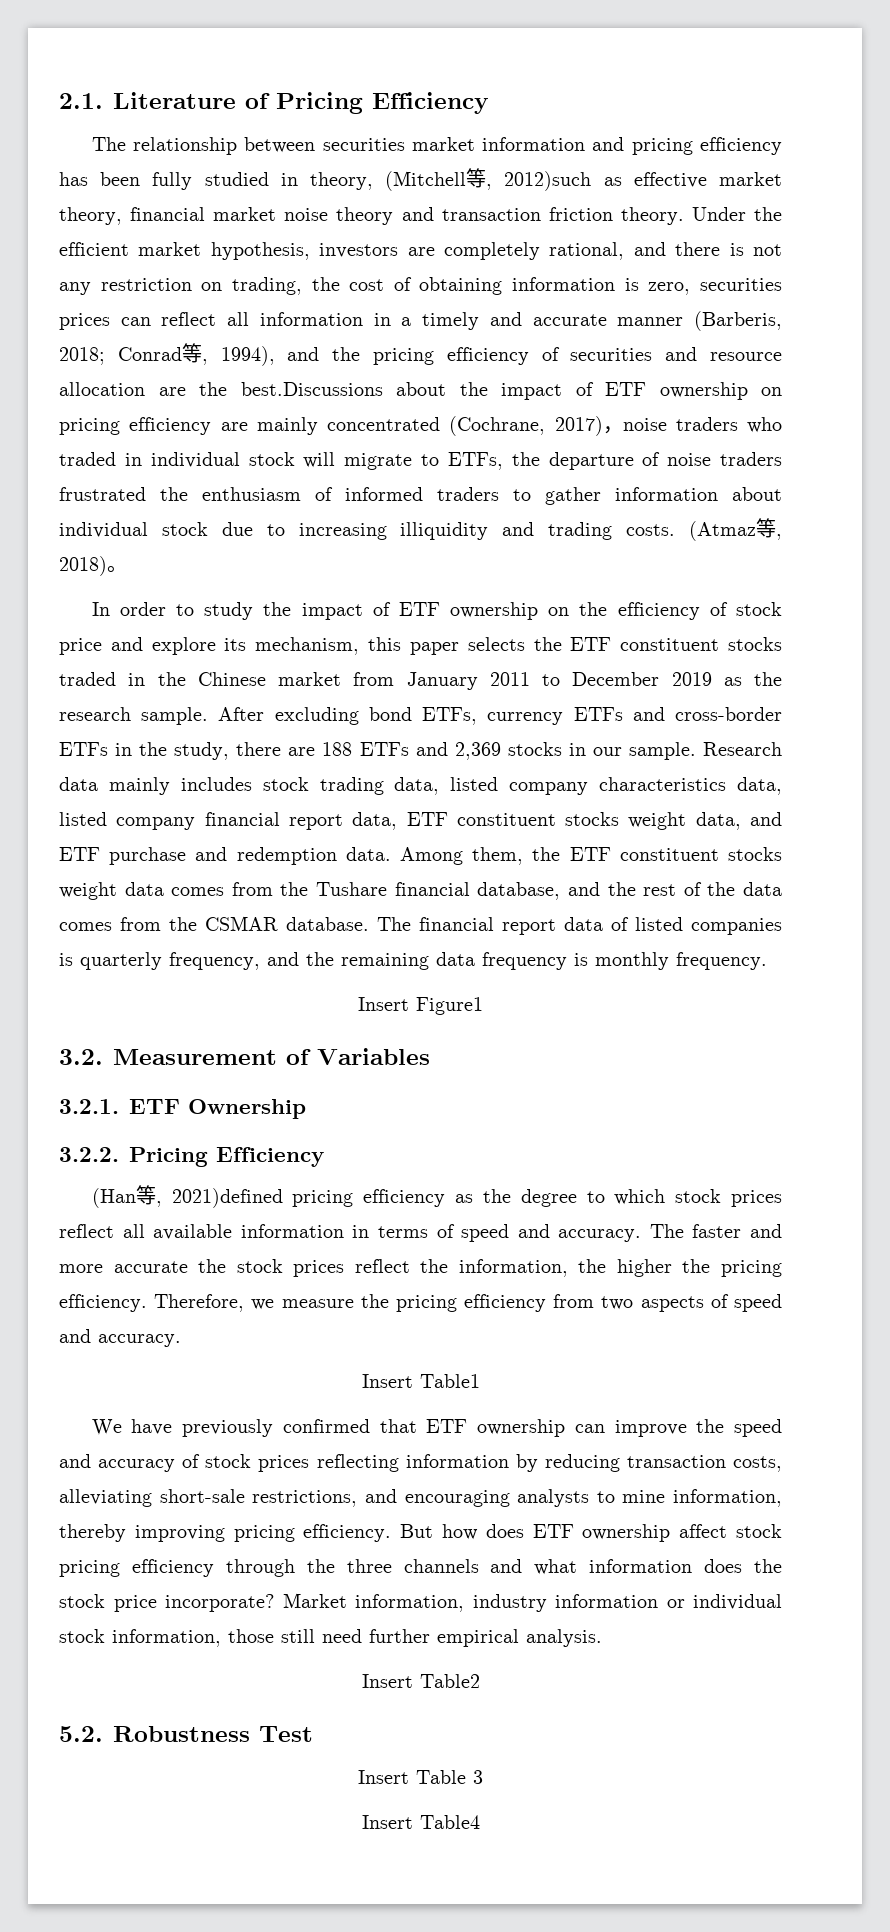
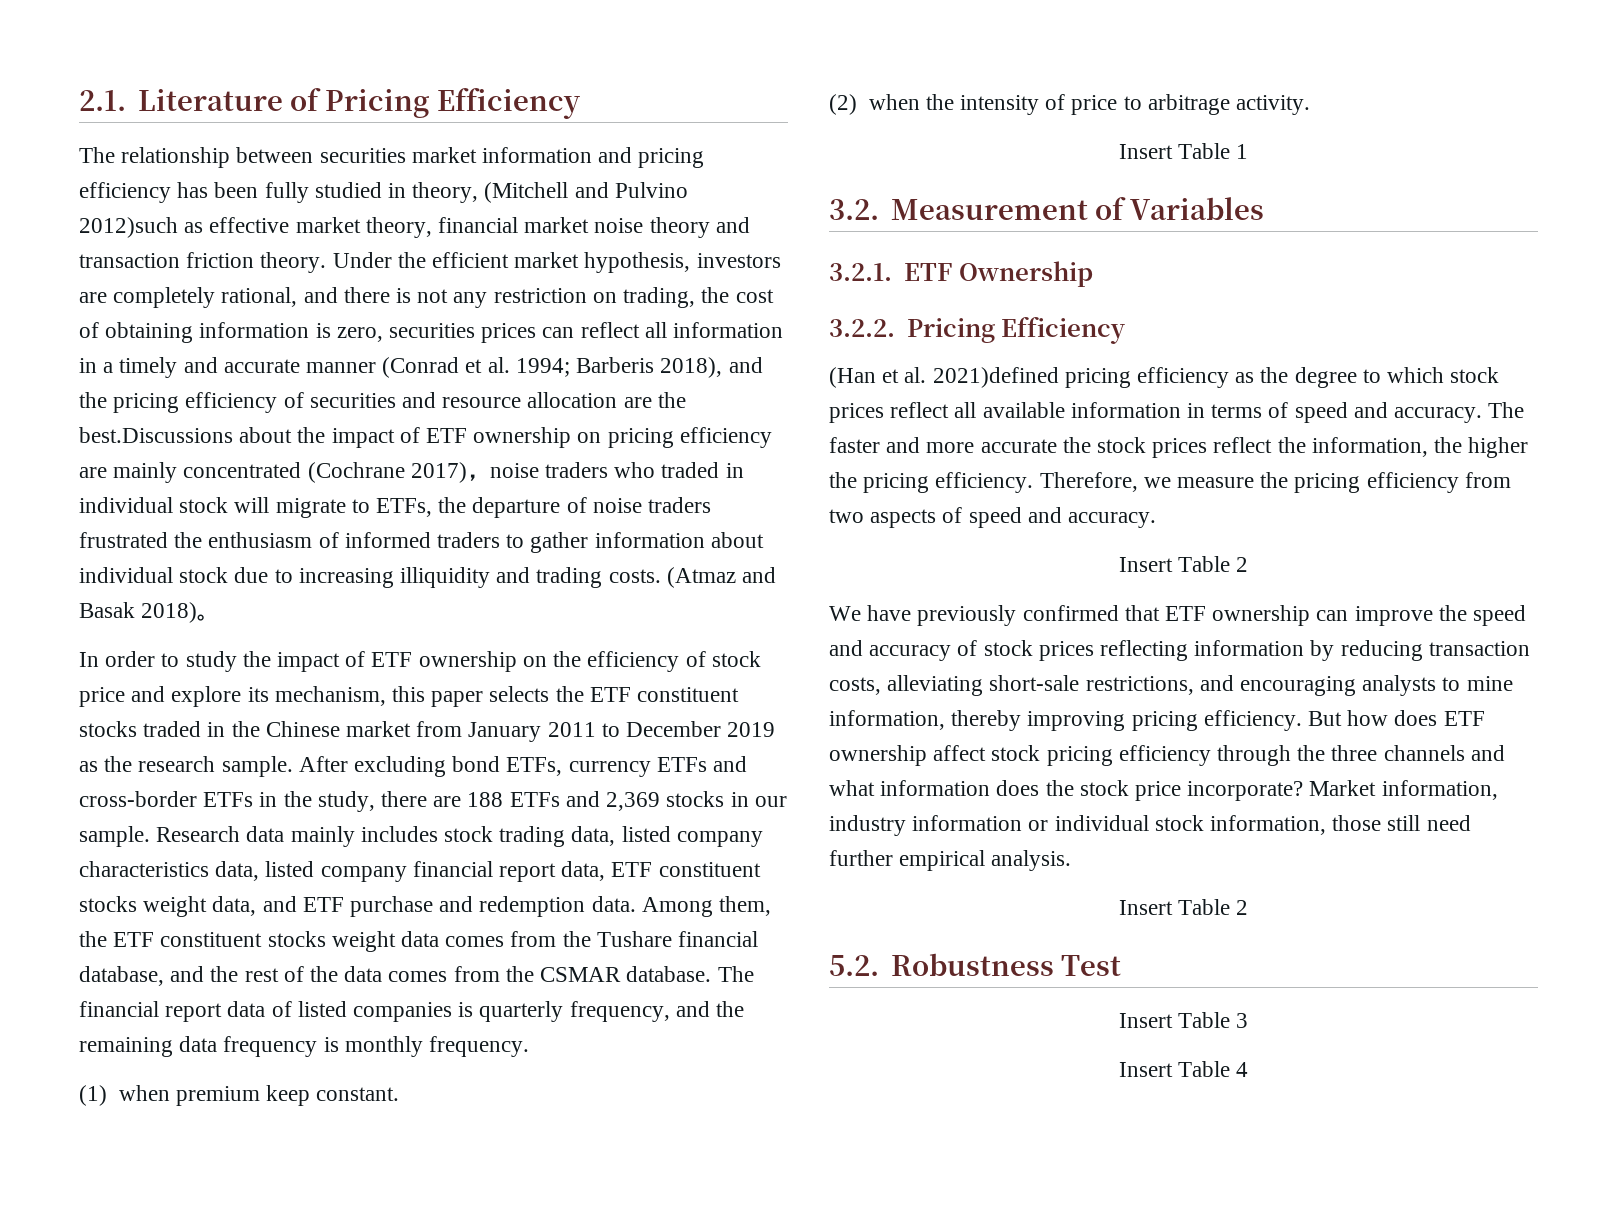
[466,168,493,190] 等, -> [574,182,688,198] and Pulvino
[694,311,783,331] [59,343,275,366] (Barberis, 2018; Conrad等, 1994), -> [382,357,723,378] (Conrad et al. 1994; Barberis 2018),
[449,416,546,436] (Cochrane, -> [307,462,405,483] (Cochrane
[756,518,783,540] 等, -> [742,567,777,583] [79,602,135,618] and Basak
[358,997,483,1015] // Insert Figure1 -> [79,1085,400,1106] [829,94,1310,115] [1118,143,1249,159] // (1) when premium keep constant. // (2) when the intensity of price to arbitrage activity. // Insert Table 1
[135,1185,162,1207] 等, -> [882,367,927,383] et al.
[419,1374,480,1388] Table1 -> [1178,556,1249,572] Table 2
[419,1674,480,1688] Table2 -> [1178,899,1249,915] Table 2
[419,1815,480,1829] Table4 -> [1178,1061,1249,1077] Table 4

